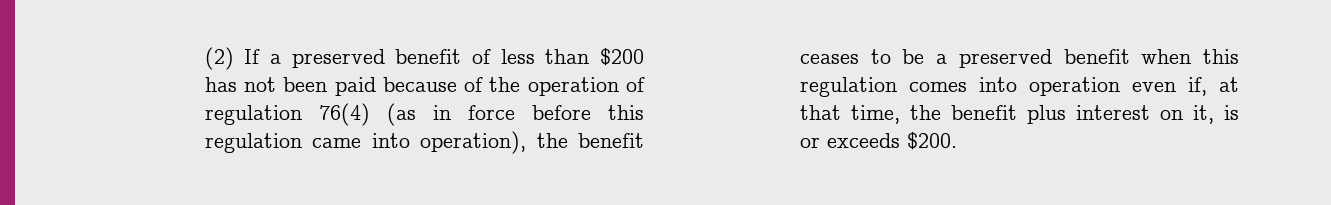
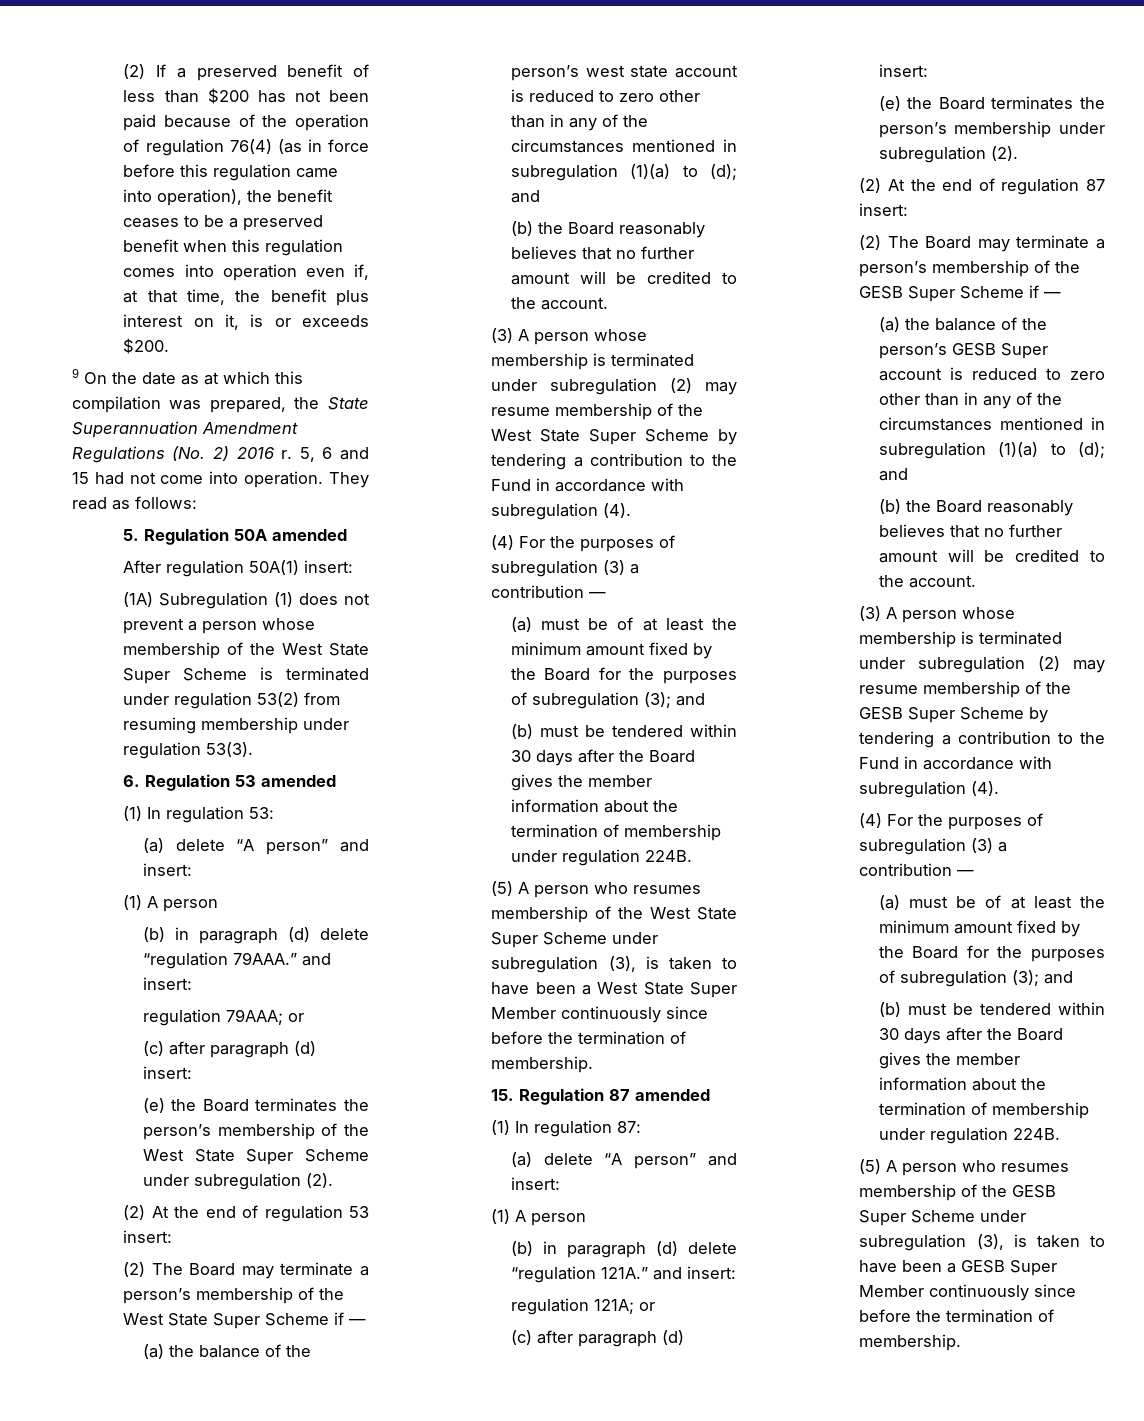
(957, 141) none -> [71,368,303,385] [71,396,369,413] [71,421,298,438] [71,446,369,463] [71,471,369,488] [71,496,197,510] [123,528,348,545] [123,560,354,577] [123,592,370,609] [123,618,316,634] [123,642,369,659] [123,667,369,684] [123,692,341,709] [123,717,350,734] [123,742,254,759] [123,774,337,791] [123,806,275,823] [142,838,369,855] [142,863,192,876] [123,895,219,912] [142,927,369,944] [142,952,331,969] [142,977,192,990] [142,1009,304,1026] [142,1041,316,1058] [142,1066,192,1079] [142,1098,369,1113] [142,1123,369,1140] [142,1149,369,1165] [142,1173,333,1190] [123,1205,369,1222] [123,1230,173,1243] [123,1262,369,1279] [123,1287,345,1304] [123,1312,367,1329] [142,1344,311,1359] [510,65,738,81] [510,89,700,102] [510,114,648,131] [510,139,737,153] [510,164,737,181] [510,190,540,203] [510,221,705,238] [510,246,694,260] [510,271,737,285] [510,297,608,310] [491,328,648,345] [491,353,695,370] [491,378,737,395] [491,403,704,420] [491,429,737,445] [491,453,737,470] [491,478,685,492] [491,503,632,520] [491,535,676,552] [491,560,640,577] [491,585,607,598] [510,617,737,632] [510,642,712,659] [510,667,737,684] [510,692,705,709] [510,724,737,739] [510,749,695,766] [510,774,652,791] [510,799,678,813] [510,824,721,841] [510,849,692,866] [491,881,702,898] [491,906,737,923] [491,932,659,948] [491,956,737,973] [491,982,737,998] [491,1006,709,1023] [491,1031,687,1045] [491,1056,594,1073] [491,1088,711,1105] [491,1120,642,1137] [510,1152,737,1169] [510,1177,560,1190] [491,1209,587,1226] [510,1241,737,1258] [510,1266,736,1283] [510,1298,655,1315] [510,1330,684,1347] [878,64,928,77] [878,96,1105,111] [878,121,1105,138] [878,146,1018,163] [859,178,1105,195] [859,203,909,216] [859,235,1105,252] [859,260,1081,277] [859,285,1062,302] [878,317,1047,332] [878,343,1048,359] [878,367,1105,381] [878,392,1062,409] [878,417,1105,431] [878,442,1105,459] [878,468,908,481] [878,499,1073,516] [878,524,1062,538] [878,549,1105,563] [878,575,976,588] [859,606,1016,623] [859,631,1063,648] [859,656,1105,673] [859,681,1072,698] [859,707,1049,723] [859,731,1105,748] [859,756,1053,770] [859,781,1000,798] [859,813,1044,830] [859,838,1008,855] [859,863,975,876] [878,895,1105,910] [878,920,1080,937] [878,945,1105,962] [878,970,1073,987] [878,1002,1105,1017] [878,1027,1063,1044] [878,1052,1020,1069] [878,1077,1046,1091] [878,1102,1089,1119] [878,1127,1060,1144] [859,1159,1070,1176] [859,1184,1057,1201] [859,1210,1027,1226] [859,1234,1105,1251] [859,1260,1058,1276] [859,1284,1077,1301] [859,1309,1055,1323] [859,1334,962,1351] // 9 On the date as at which this compilation was prepared, the State Superannuation Amendment Regulations (No. 2) 2016 r. 5, 6 and 15 had not come into operation. They read as follows: // 5. Regulation 50A amended // After regulation 50A(1) insert: // (1A) Subregulation (1) does not prevent a person whose membership of the West State Super Scheme is terminated under regulation 53(2) from resuming membership under regulation 53(3). // 6. Regulation 53 amended // (1) In regulation 53: // (a) delete “A person” and insert: // (1) A person // (b) in paragraph (d) delete “regulation 79AAA.” and insert: // regulation 79AAA; or // (c) after paragraph (d) insert: // (e) the Board terminates the person’s membership of the West State Super Scheme under subregulation (2). // (2) At the end of regulation 53 insert: // (2) The Board may terminate a person’s membership of the West State Super Scheme if — // (a) the balance of the person’s west state account is reduced to zero other than in any of the circumstances mentioned in subregulation (1)(a) to (d); and // (b) the Board reasonably believes that no further amount will be credited to the account. // (3) A person whose membership is terminated under subregulation (2) may resume membership of the West State Super Scheme by tendering a contribution to the Fund in accordance with subregulation (4). // (4) For the purposes of subregulation (3) a contribution — // (a) must be of at least the minimum amount fixed by the Board for the purposes of subregulation (3); and // (b) must be tendered within 30 days after the Board gives the member information about the termination of membership under regulation 224B. // (5) A person who resumes membership of the West State Super Scheme under subregulation (3), is taken to have been a West State Super Member continuously since before the termination of membership. // 15. Regulation 87 amended // (1) In regulation 87: // (a) delete “A person” and insert: // (1) A person // (b) in paragraph (d) delete “regulation 121A.” and insert: // regulation 121A; or // (c) after paragraph (d) insert: // (e) the Board terminates the person’s membership under subregulation (2). // (2) At the end of regulation 87 insert: // (2) The Board may terminate a person’s membership of the GESB Super Scheme if — // (a) the balance of the person’s GESB Super account is reduced to zero other than in any of the circumstances mentioned in subregulation (1)(a) to (d); and // (b) the Board reasonably believes that no further amount will be credited to the account. // (3) A person whose membership is terminated under subregulation (2) may resume membership of the GESB Super Scheme by tendering a contribution to the Fund in accordance with subregulation (4). // (4) For the purposes of subregulation (3) a contribution — // (a) must be of at least the minimum amount fixed by the Board for the purposes of subregulation (3); and // (b) must be tendered within 30 days after the Board gives the member information about the termination of membership under regulation 224B. // (5) A person who resumes membership of the GESB Super Scheme under subregulation (3), is taken to have been a GESB Super Member continuously since before the termination of membership.

